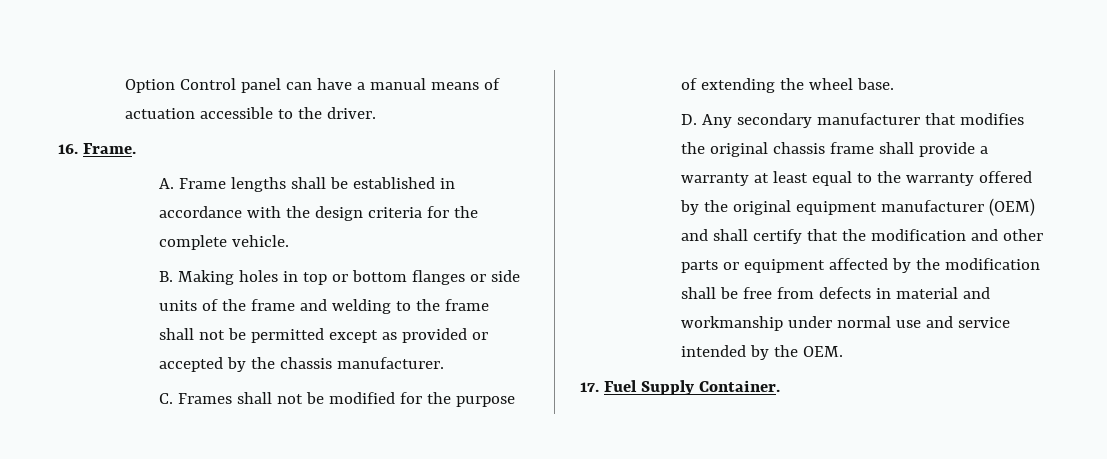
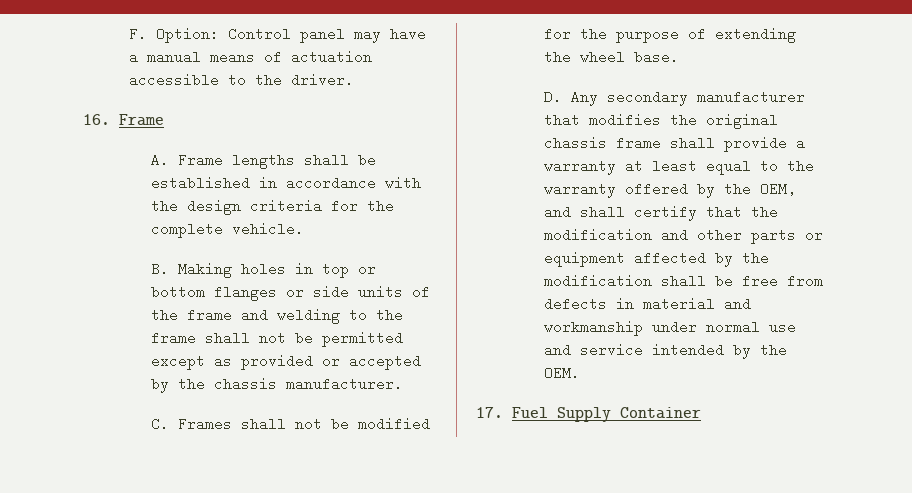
[125,79,176,93] Option -> [128,27,219,43] F. Option:
[286,82,313,90] can -> [353,27,381,43] may
[82,143,136,154] Frame. -> [119,114,164,126] Frame
[733,198,1036,216] original equipment manufacturer (OEM) -> [760,182,797,196] OEM,
[698,380,780,392] Container. -> [620,407,701,419] Container

